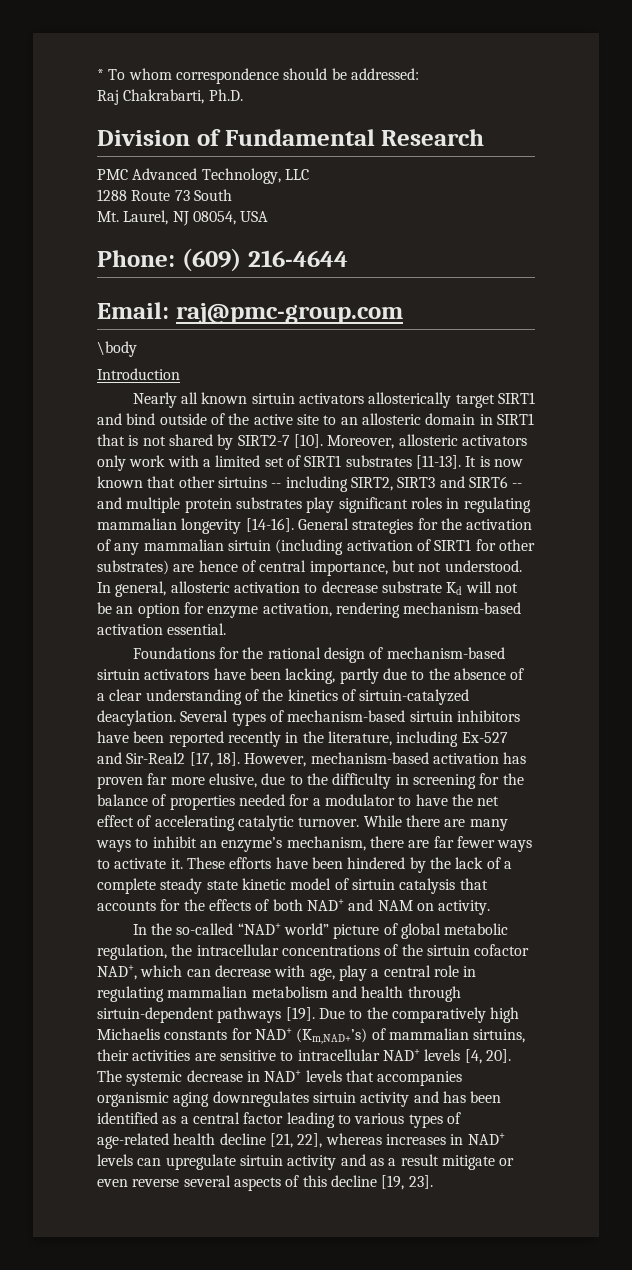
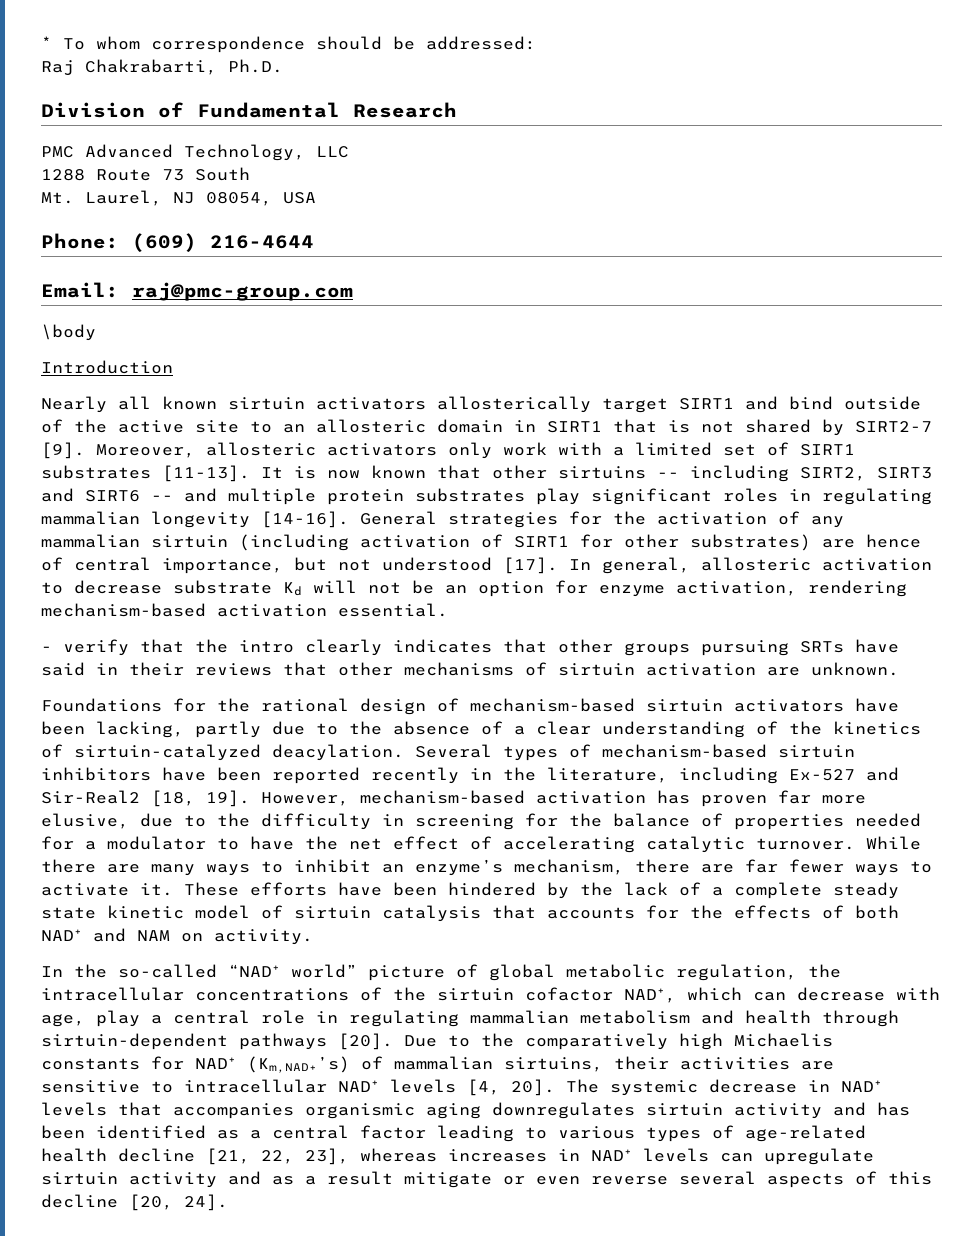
[293,434,323,448] [10]. -> [41,442,85,459] [9].
[444,560,522,572] understood. -> [382,557,558,574] understood [17].
(227, 629) none -> [41,639,899,656] [41,662,899,676] // - verify that the intro clearly indicates that other groups pursuing SRTs have said in their reviews that other mechanisms of sirtuin activation are unknown.
[189,752,240,767] [17, 18]. -> [151,790,250,807] [18, 19].
[285,1007,315,1021] [19]. -> [338,1033,393,1050] [20].
[297,1133,323,1148] 22], -> [261,1148,349,1165] 22, 23],
[381,1175,433,1190] [19, 23]. -> [129,1194,228,1211] [20, 24].

